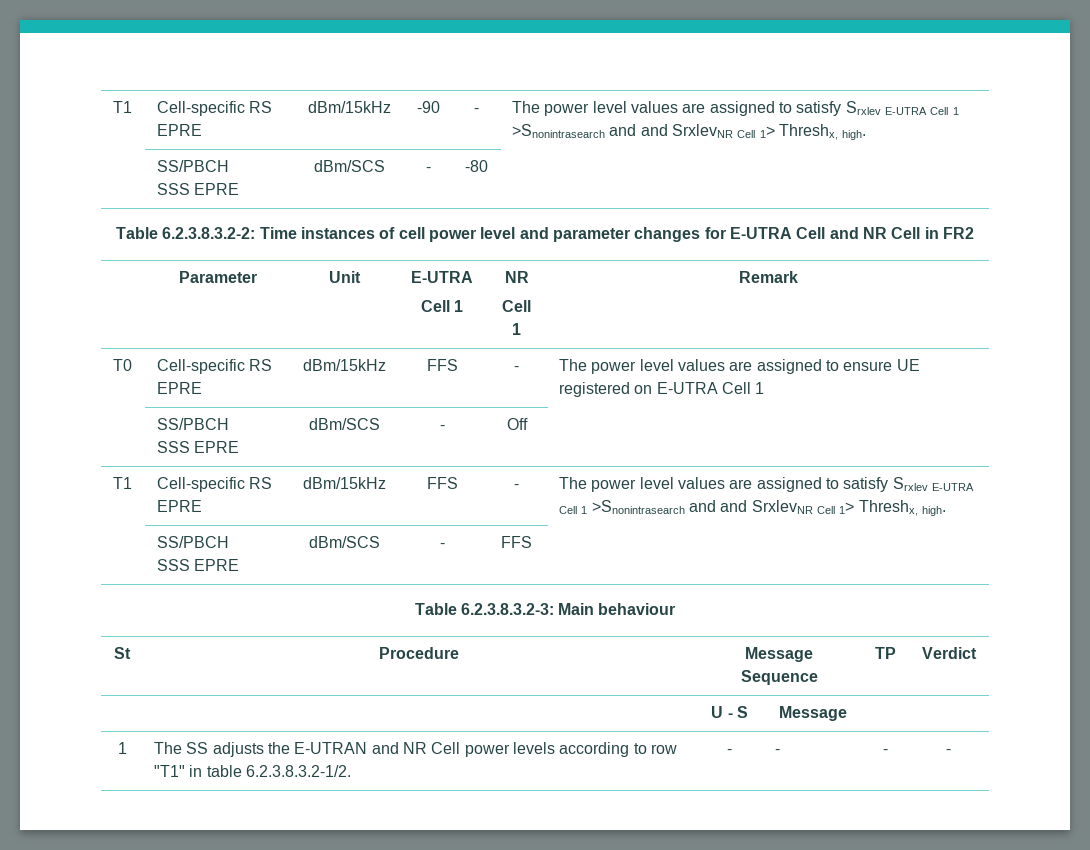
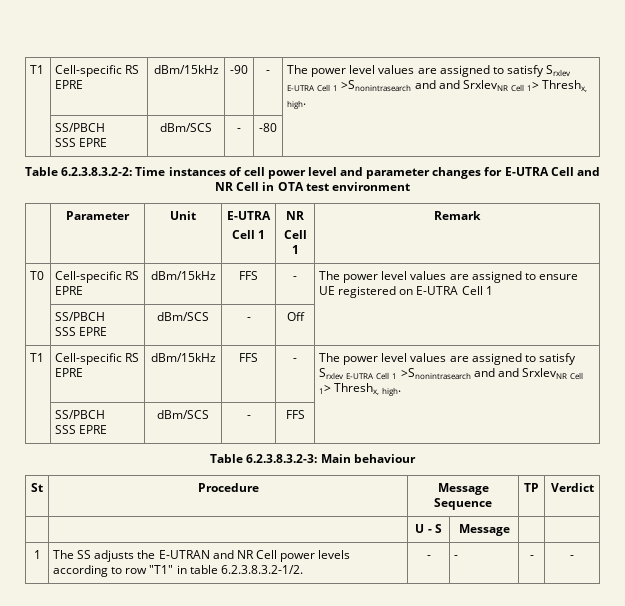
[942,227,974,239] FR2 -> [277,182,410,191] OTA test environment

